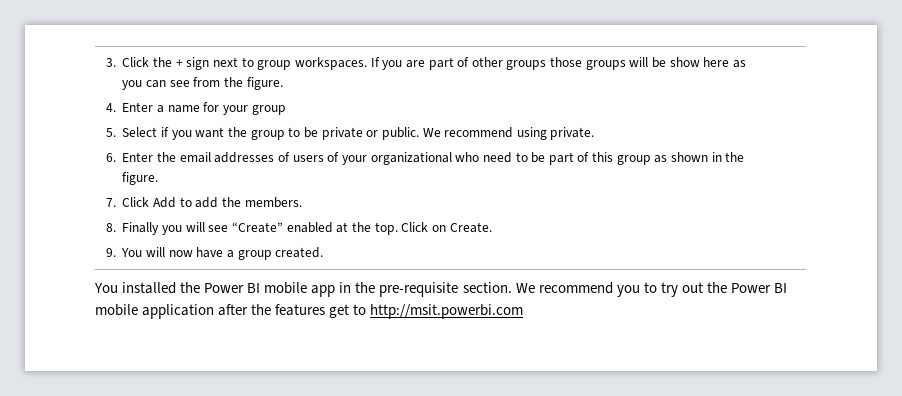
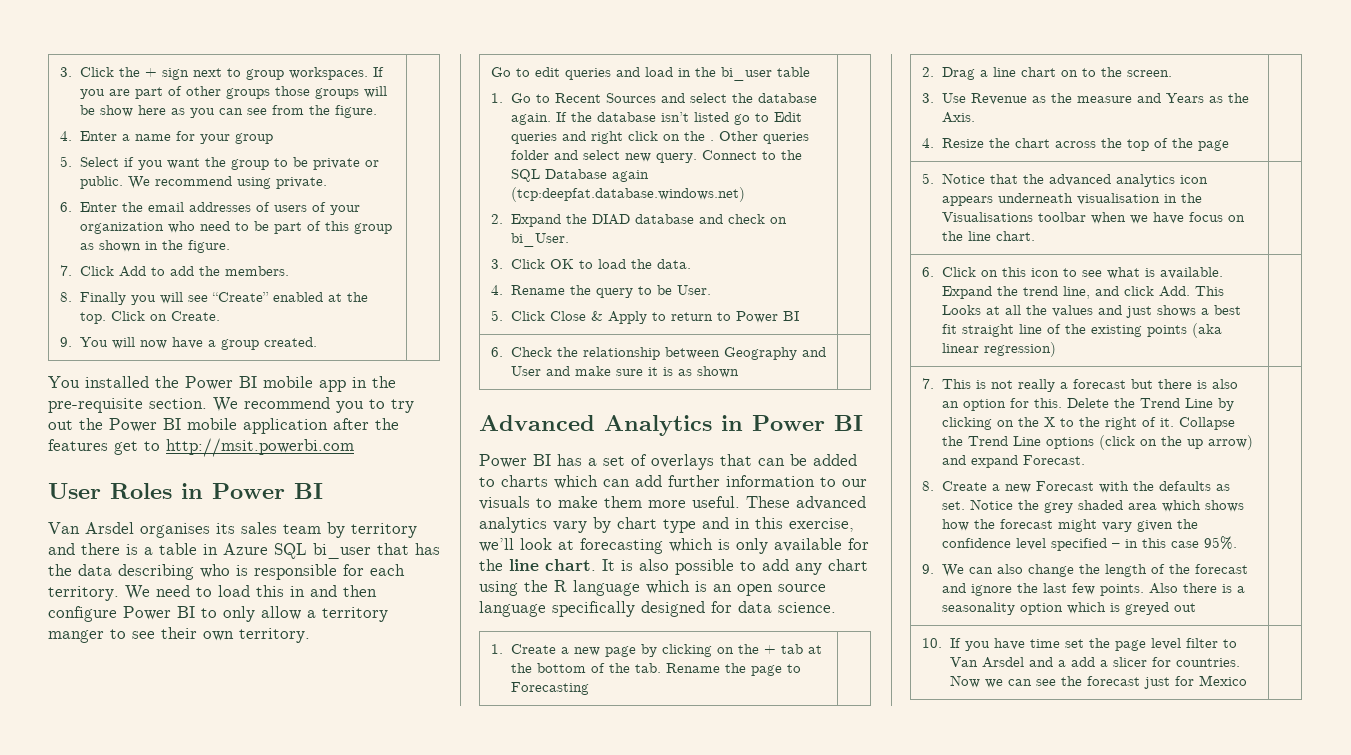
[370,152,452,165] organizational -> [79,222,164,234] organization
(524, 311) none -> [48,483,323,499] [48,522,417,538] [48,543,440,559] [48,564,405,580] [48,585,377,601] [48,606,388,622] [48,627,310,643] [491,67,811,81] [491,93,817,103] [510,112,802,125] [510,131,809,144] [510,150,802,163] [510,169,649,182] [510,187,745,202] [491,214,787,227] [510,233,569,247] [491,259,691,269] [491,285,711,298] [491,310,799,324] [491,347,826,360] [510,366,739,378] [479,415,863,436] [479,454,857,470] [479,475,867,489] [479,496,866,510] [479,517,854,533] [479,538,869,554] [479,559,868,575] [479,580,826,596] [479,601,836,617] [491,644,822,657] [510,663,801,676] [510,682,589,695] [922,67,1172,80] [922,93,1249,105] [941,112,975,123] [922,138,1229,151] [922,173,1208,187] [941,193,1202,206] [941,212,1245,224] [941,231,1035,241] [922,267,1223,279] [941,286,1224,299] [941,305,1241,318] [941,323,1222,338] [941,342,1056,357] [922,378,1238,392] [941,398,1234,411] [941,417,1235,430] [941,435,1253,450] [941,455,1085,468] [922,481,1230,493] [941,499,1244,513] [941,519,1198,532] [941,536,1237,551] [922,564,1248,577] [941,583,1245,596] [941,602,1196,615] [922,638,1237,651] [949,657,1240,668] [949,675,1247,689] // User Roles in Power BI // Van Arsdel organises its sales team by territory and there is a table in Azure SQL bi_user that has the data describing who is responsible for each territory. We need to load this in and then configure Power BI to only allow a territory manger to see their own territory. // Go to edit queries and load in the bi_user table // 1. Go to Recent Sources and select the database again. If the database isn’t listed go to Edit queries and right click on the . Other queries folder and select new query. Connect to the SQL Database again (tcp:deepfat.database.windows.net) // 2. Expand the DIAD database and check on bi_User. // 3. Click OK to load the data. // 4. Rename the query to be User. // 5. Click Close & Apply to return to Power BI | // 6. Check the relationship between Geography and User and make sure it is as shown | // Advanced Analytics in Power BI // Power BI has a set of overlays that can be added to charts which can add further information to our visuals to make them more useful. These advanced analytics vary by chart type and in this exercise, we’ll look at forecasting which is only available for the line chart. It is also possible to add any chart using the R language which is an open source language specifically designed for data science. // 1. Create a new page by clicking on the + tab at the bottom of the tab. Rename the page to Forecasting | // 2. Drag a line chart on to the screen. // 3. Use Revenue as the measure and Years as the Axis. // 4. Resize the chart across the top of the page | // 5. Notice that the advanced analytics icon appears underneath visualisation in the Visualisations toolbar when we have focus on the line chart. | // 6. Click on this icon to see what is available. Expand the trend line, and click Add. This Looks at all the values and just shows a best fit straight line of the existing points (aka linear regression) | // 7. This is not really a forecast but there is also an option for this. Delete the Trend Line by clicking on the X to the right of it. Collapse the Trend Line options (click on the up arrow) and expand Forecast. // 8. Create a new Forecast with the defaults as set. Notice the grey shaded area which shows how the forecast might vary given the confidence level specified – in this case 95%. // 9. We can also change the length of the forecast and ignore the last few points. Also there is a seasonality option which is greyed out | // 10. If you have time set the page level filter to Van Arsdel and a add a slicer for countries. Now we can see the forecast just for Mexico |

